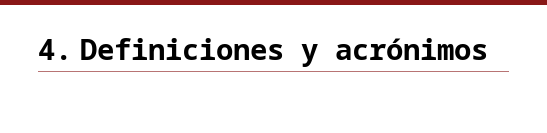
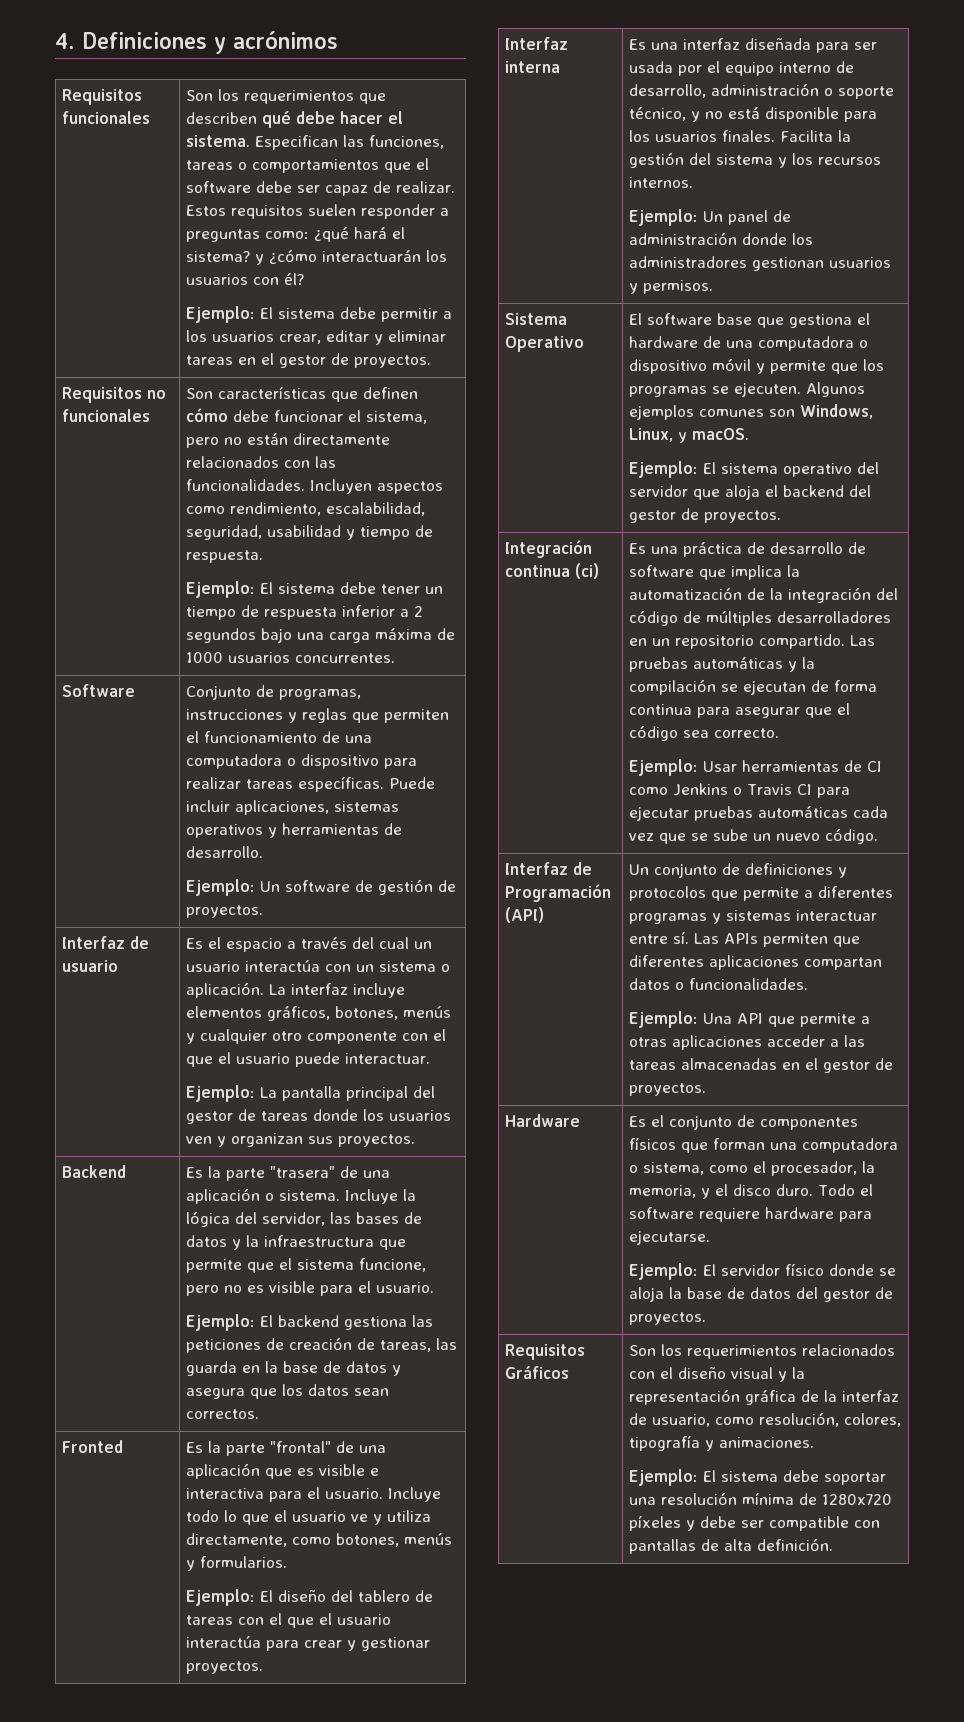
(488, 49) none -> [62,89,143,105] [62,111,151,124] [186,89,387,104] [186,111,404,128] [186,135,445,150] [186,158,430,173] [186,181,456,196] [186,204,450,219] [186,227,406,242] [186,249,448,265] [186,273,305,285] [186,306,453,323] [186,330,447,345] [186,353,432,368] [62,387,167,403] [62,409,151,422] [186,386,419,402] [186,408,428,424] [186,433,391,448] [186,456,337,468] [186,479,444,494] [186,502,426,516] [186,525,434,540] [186,550,264,563] [186,581,444,598] [186,605,424,620] [186,628,456,643] [186,652,396,663] [62,684,136,697] [186,685,362,700] [186,708,450,723] [186,731,373,743] [186,754,418,769] [186,776,436,792] [186,800,400,815] [186,823,403,838] [186,846,264,858] [186,879,457,896] [186,905,264,918] [62,936,150,949] [62,960,119,972] [186,937,433,952] [186,960,451,972] [186,982,406,998] [186,1006,452,1021] [186,1029,447,1044] [186,1052,431,1067] [186,1085,436,1102] [186,1109,452,1124] [186,1133,416,1147] [62,1165,127,1178] [186,1166,391,1181] [186,1188,417,1204] [186,1211,423,1227] [186,1235,407,1250] [186,1258,427,1273] [186,1281,435,1296] [186,1314,434,1331] [186,1337,458,1353] [186,1361,402,1376] [186,1384,390,1399] [186,1409,260,1419] [62,1440,124,1453] [186,1441,387,1456] [186,1463,380,1479] [186,1487,442,1502] [186,1510,432,1525] [186,1533,453,1547] [186,1556,288,1571] [186,1589,434,1606] [186,1613,392,1628] [186,1636,431,1651] [186,1661,264,1674] [505,37,569,50] [505,61,561,73] [629,38,878,53] [629,61,855,76] [629,83,895,99] [629,107,878,122] [629,130,852,142] [629,152,882,168] [629,177,694,188] [629,209,792,226] [629,232,814,245] [629,256,892,271] [629,280,714,294] [505,313,568,325] [505,336,585,352] [629,313,871,328] [629,336,869,351] [629,358,885,374] [629,382,866,397] [629,404,874,420] [629,428,750,443] [629,461,880,478] [629,485,872,500] [629,508,782,523] [505,540,593,558] [505,563,600,579] [629,542,867,557] [629,565,801,580] [629,587,899,603] [629,610,892,626] [629,634,876,649] [629,657,816,672] [629,679,878,695] [629,703,851,718] [629,725,780,741] [629,759,883,776] [629,783,851,798] [629,806,889,821] [629,828,879,844] [505,862,593,875] [505,884,612,902] [505,907,545,923] [629,863,848,878] [629,886,894,901] [629,910,878,924] [629,931,861,947] [629,955,883,970] [629,978,809,990] [629,1011,871,1028] [629,1035,866,1050] [629,1058,894,1073] [629,1083,707,1096] [505,1114,581,1127] [629,1115,859,1130] [629,1137,899,1153] [629,1161,876,1176] [629,1184,874,1199] [629,1207,873,1222] [629,1230,711,1245] [629,1263,897,1280] [629,1287,894,1302] [629,1312,707,1325] [505,1344,586,1360] [505,1365,570,1379] [629,1344,896,1359] [629,1367,806,1382] [629,1389,900,1405] [629,1412,902,1427] [629,1435,815,1451] [629,1469,887,1486] [629,1492,893,1505] [629,1515,881,1531] [629,1538,834,1554] // Requisitos funcionales | Son los requerimientos que describen qué debe hacer el sistema. Especifican las funciones, tareas o comportamientos que el software debe ser capaz de realizar. Estos requisitos suelen responder a preguntas como: ¿qué hará el sistema? y ¿cómo interactuarán los usuarios con él? // Ejemplo: El sistema debe permitir a los usuarios crear, editar y eliminar tareas en el gestor de proyectos. // Requisitos no funcionales | Son características que definen cómo debe funcionar el sistema, pero no están directamente relacionados con las funcionalidades. Incluyen aspectos como rendimiento, escalabilidad, seguridad, usabilidad y tiempo de respuesta. // Ejemplo: El sistema debe tener un tiempo de respuesta inferior a 2 segundos bajo una carga máxima de 1000 usuarios concurrentes. // Software | Conjunto de programas, instrucciones y reglas que permiten el funcionamiento de una computadora o dispositivo para realizar tareas específicas. Puede incluir aplicaciones, sistemas operativos y herramientas de desarrollo. // Ejemplo: Un software de gestión de proyectos. // Interfaz de usuario | Es el espacio a través del cual un usuario interactúa con un sistema o aplicación. La interfaz incluye elementos gráficos, botones, menús y cualquier otro componente con el que el usuario puede interactuar. // Ejemplo: La pantalla principal del gestor de tareas donde los usuarios ven y organizan sus proyectos. // Backend | Es la parte "trasera" de una aplicación o sistema. Incluye la lógica del servidor, las bases de datos y la infraestructura que permite que el sistema funcione, pero no es visible para el usuario. // Ejemplo: El backend gestiona las peticiones de creación de tareas, las guarda en la base de datos y asegura que los datos sean correctos. // Fronted | Es la parte "frontal" de una aplicación que es visible e interactiva para el usuario. Incluye todo lo que el usuario ve y utiliza directamente, como botones, menús y formularios. // Ejemplo: El diseño del tablero de tareas con el que el usuario interactúa para crear y gestionar proyectos. // Interfaz interna | Es una interfaz diseñada para ser usada por el equipo interno de desarrollo, administración o soporte técnico, y no está disponible para los usuarios finales. Facilita la gestión del sistema y los recursos internos. // Ejemplo: Un panel de administración donde los administradores gestionan usuarios y permisos. // Sistema Operativo | El software base que gestiona el hardware de una computadora o dispositivo móvil y permite que los programas se ejecuten. Algunos ejemplos comunes son Windows, Linux, y macOS. // Ejemplo: El sistema operativo del servidor que aloja el backend del gestor de proyectos. // Integración continua (ci) | Es una práctica de desarrollo de software que implica la automatización de la integración del código de múltiples desarrolladores en un repositorio compartido. Las pruebas automáticas y la compilación se ejecutan de forma continua para asegurar que el código sea correcto. // Ejemplo: Usar herramientas de CI como Jenkins o Travis CI para ejecutar pruebas automáticas cada vez que se sube un nuevo código. // Interfaz de Programación (API) | Un conjunto de definiciones y protocolos que permite a diferentes programas y sistemas interactuar entre sí. Las APIs permiten que diferentes aplicaciones compartan datos o funcionalidades. // Ejemplo: Una API que permite a otras aplicaciones acceder a las tareas almacenadas en el gestor de proyectos. // Hardware | Es el conjunto de componentes físicos que forman una computadora o sistema, como el procesador, la memoria, y el disco duro. Todo el software requiere hardware para ejecutarse. // Ejemplo: El servidor físico donde se aloja la base de datos del gestor de proyectos. // Requisitos Gráficos | Son los requerimientos relacionados con el diseño visual y la representación gráfica de la interfaz de usuario, como resolución, colores, tipografía y animaciones. // Ejemplo: El sistema debe soportar una resolución mínima de 1280x720 píxeles y debe ser compatible con pantallas de alta definición.

